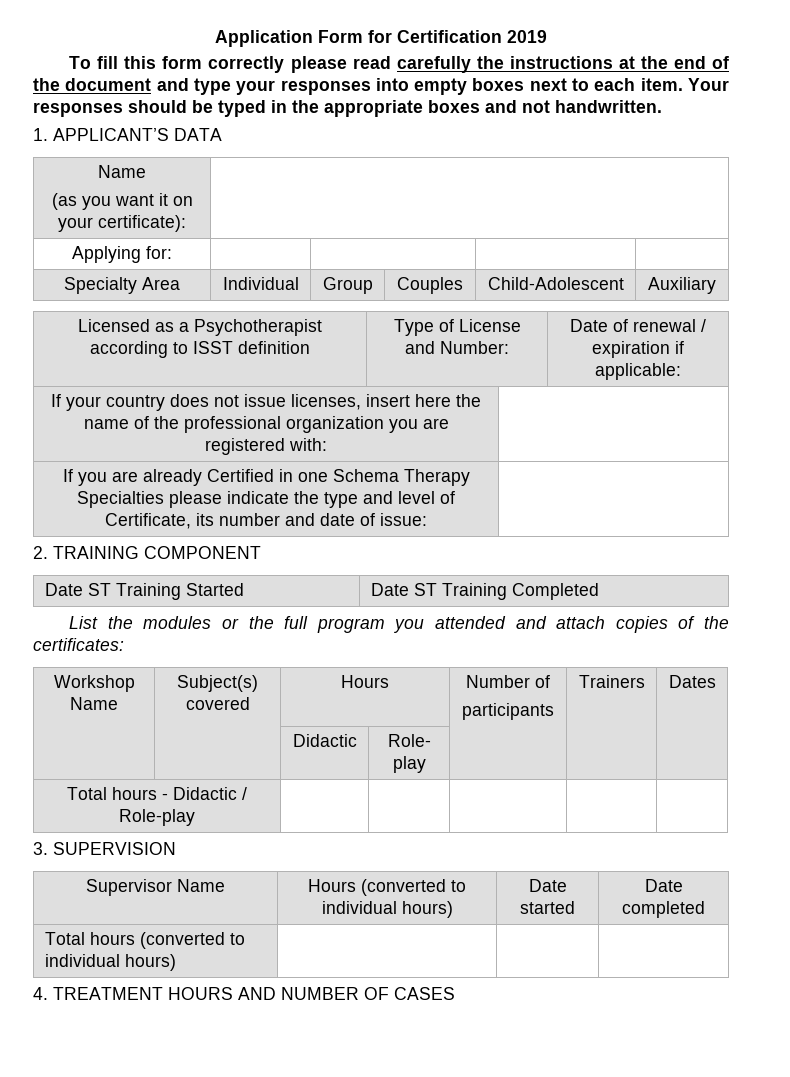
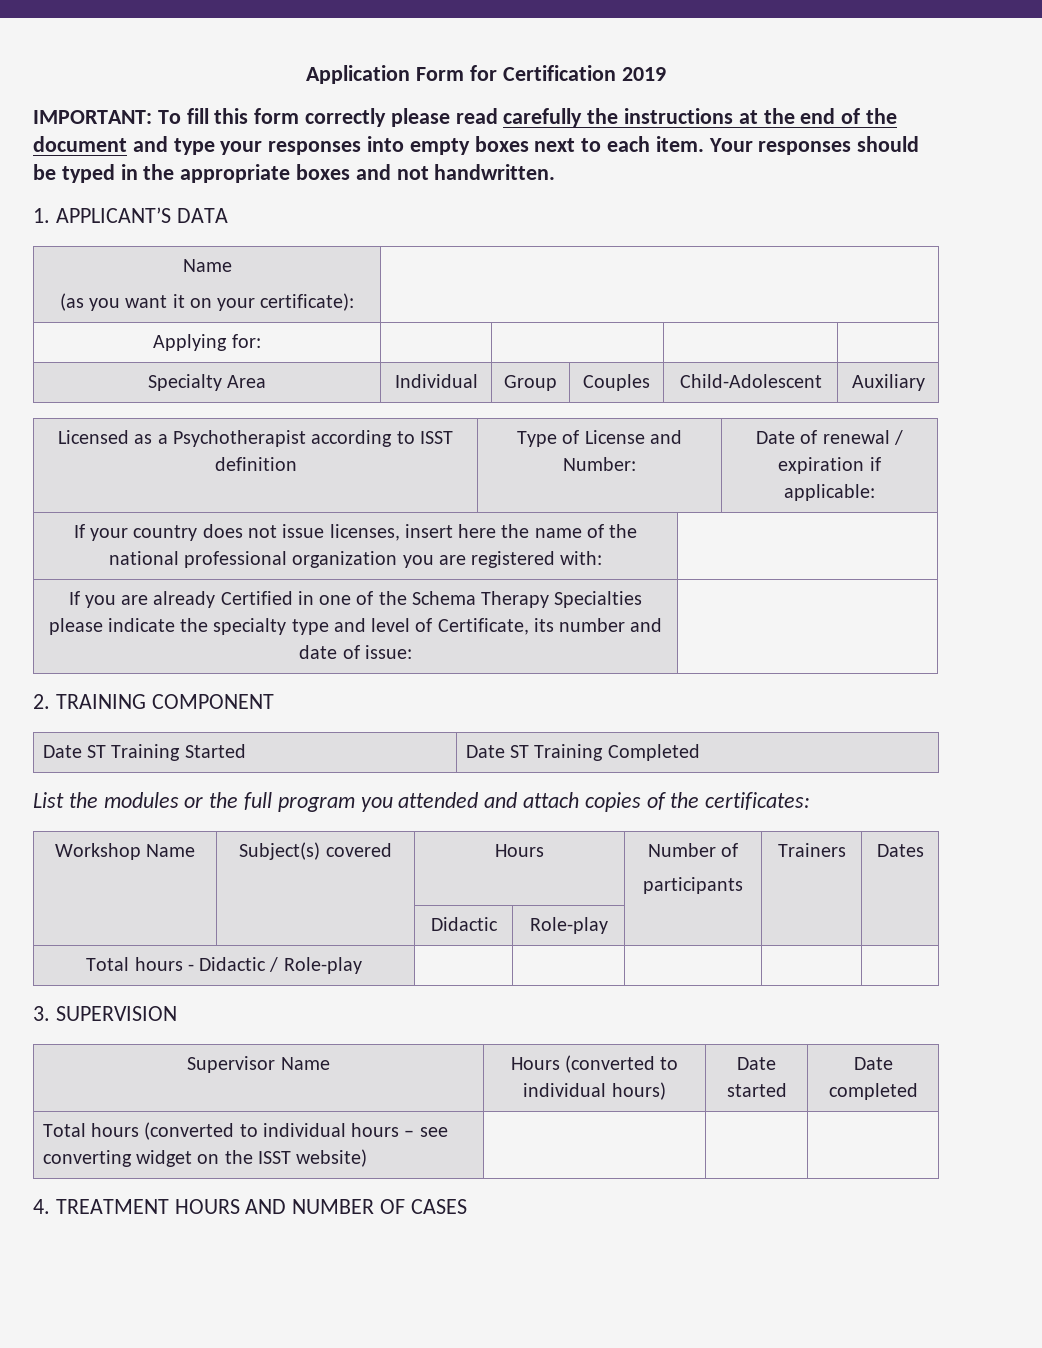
(547, 36) none -> [33,110,152,124] IMPORTANT:
(179, 422) none -> [108,551,179,565] national
(328, 477) none -> [356,591,407,605] of the
(319, 497) none -> [213,618,287,635] specialty
[387,734,431,747] [392,756,426,773] Role- play -> [529,917,608,934] Role-play
[124,954,176,971] hours) -> [351,1123,448,1137] [42,1149,368,1167] hours – see converting widget on the ISST website)

